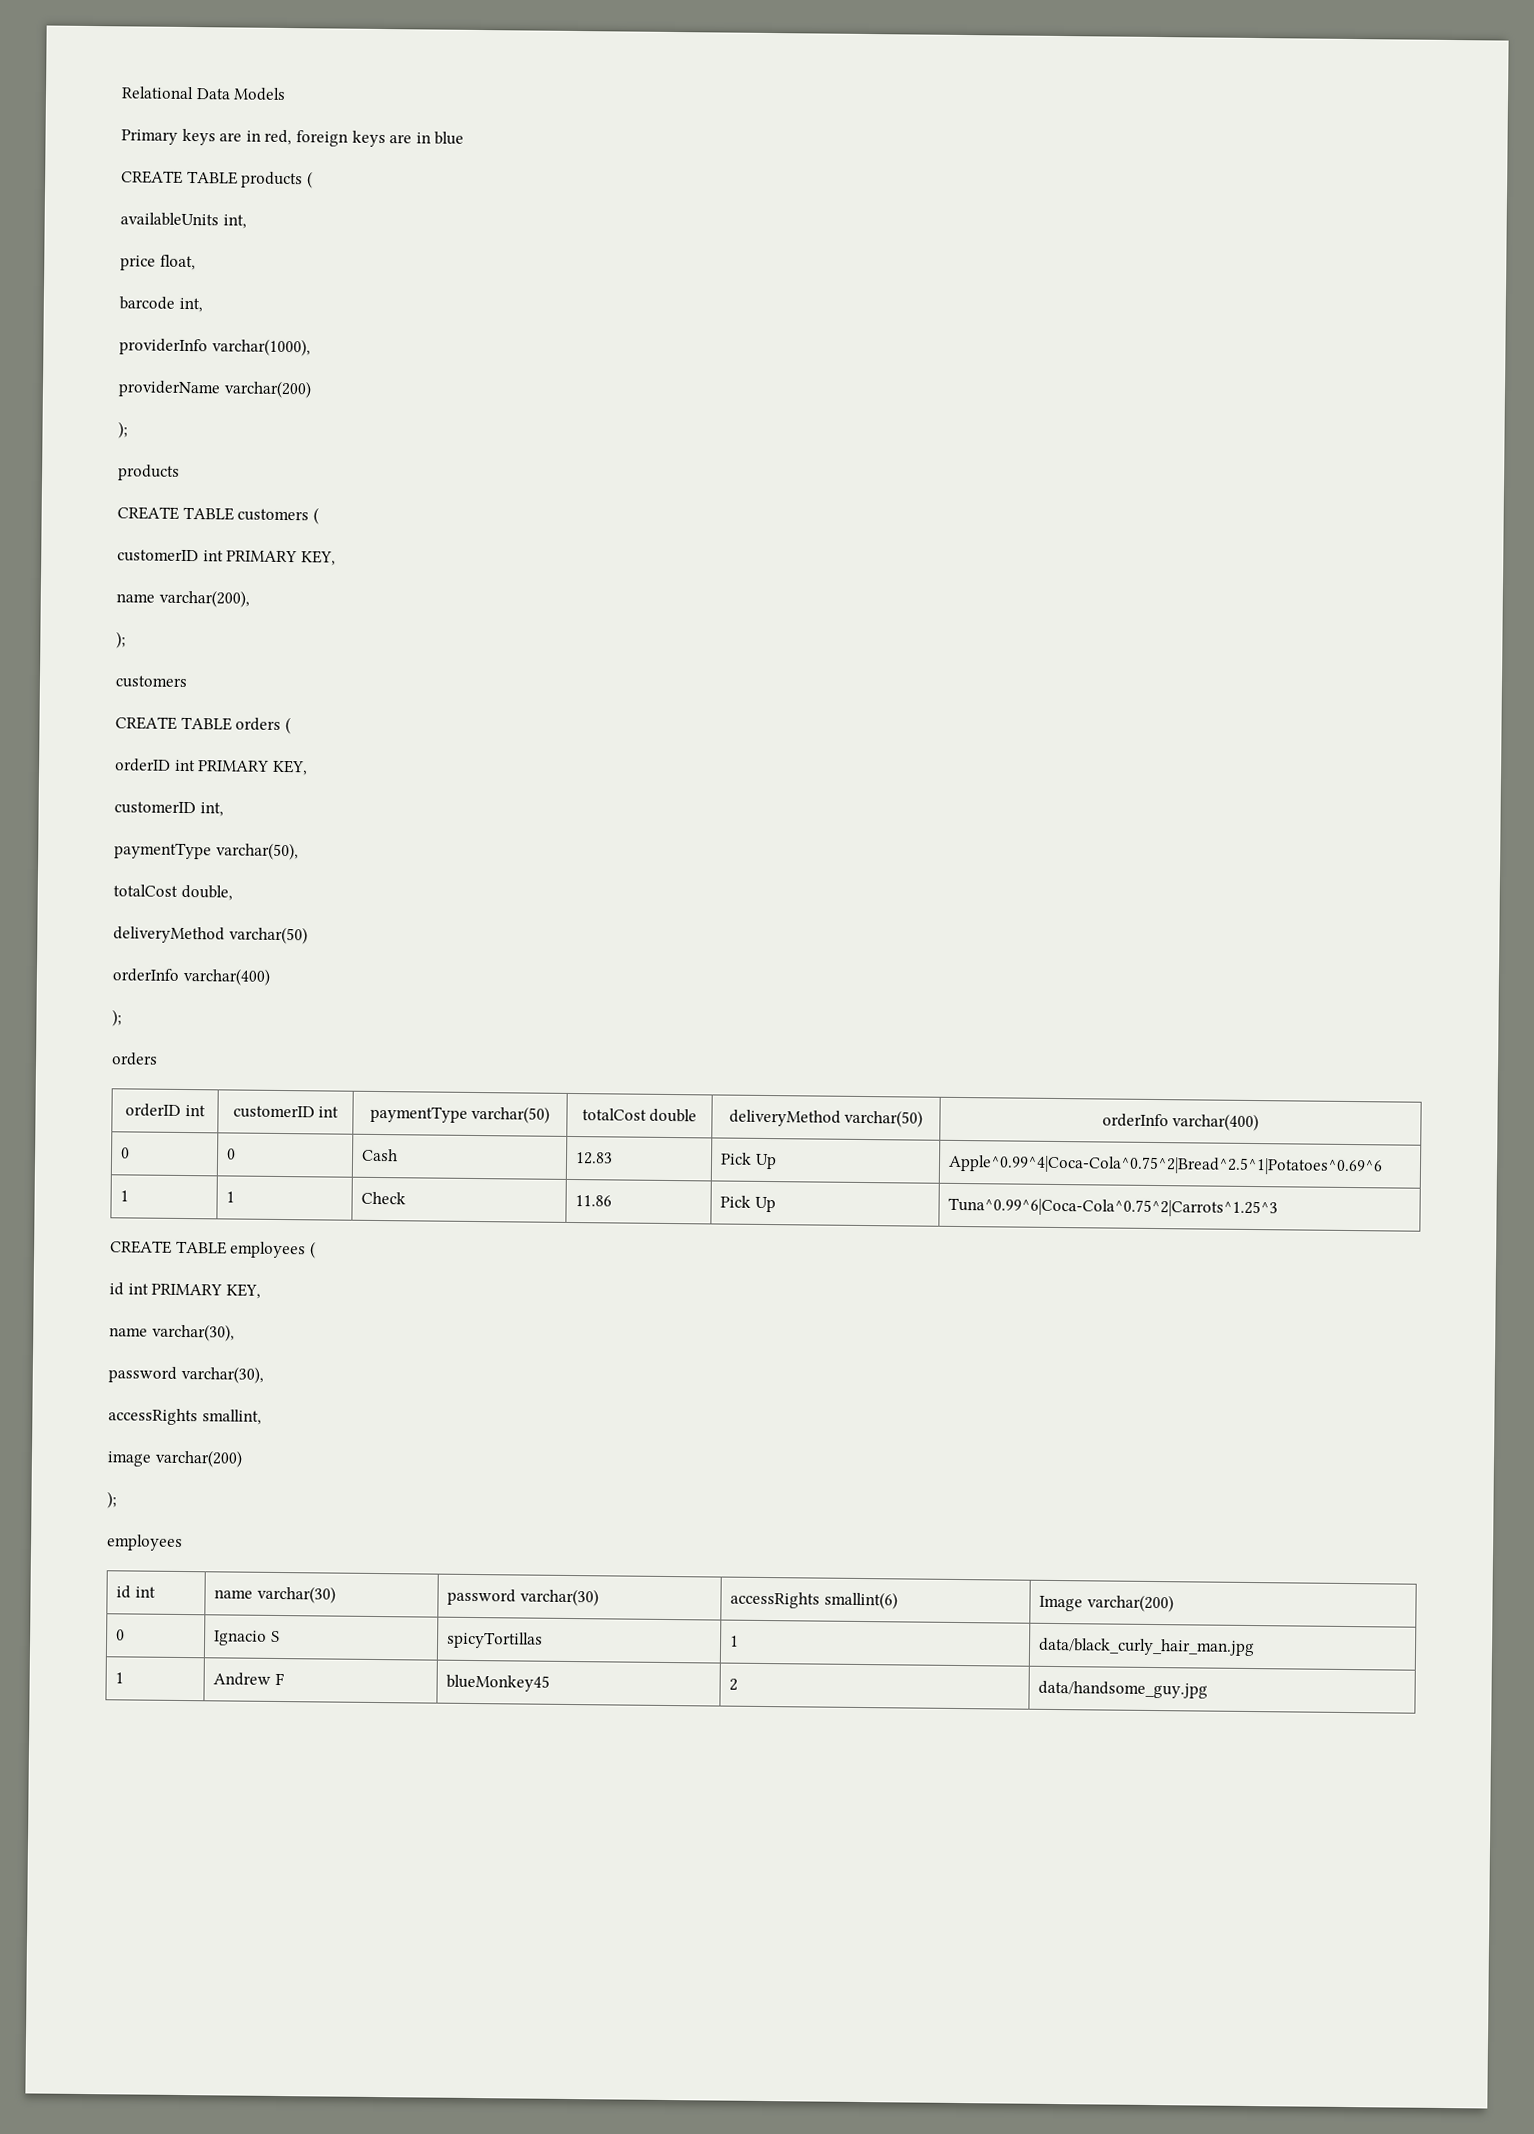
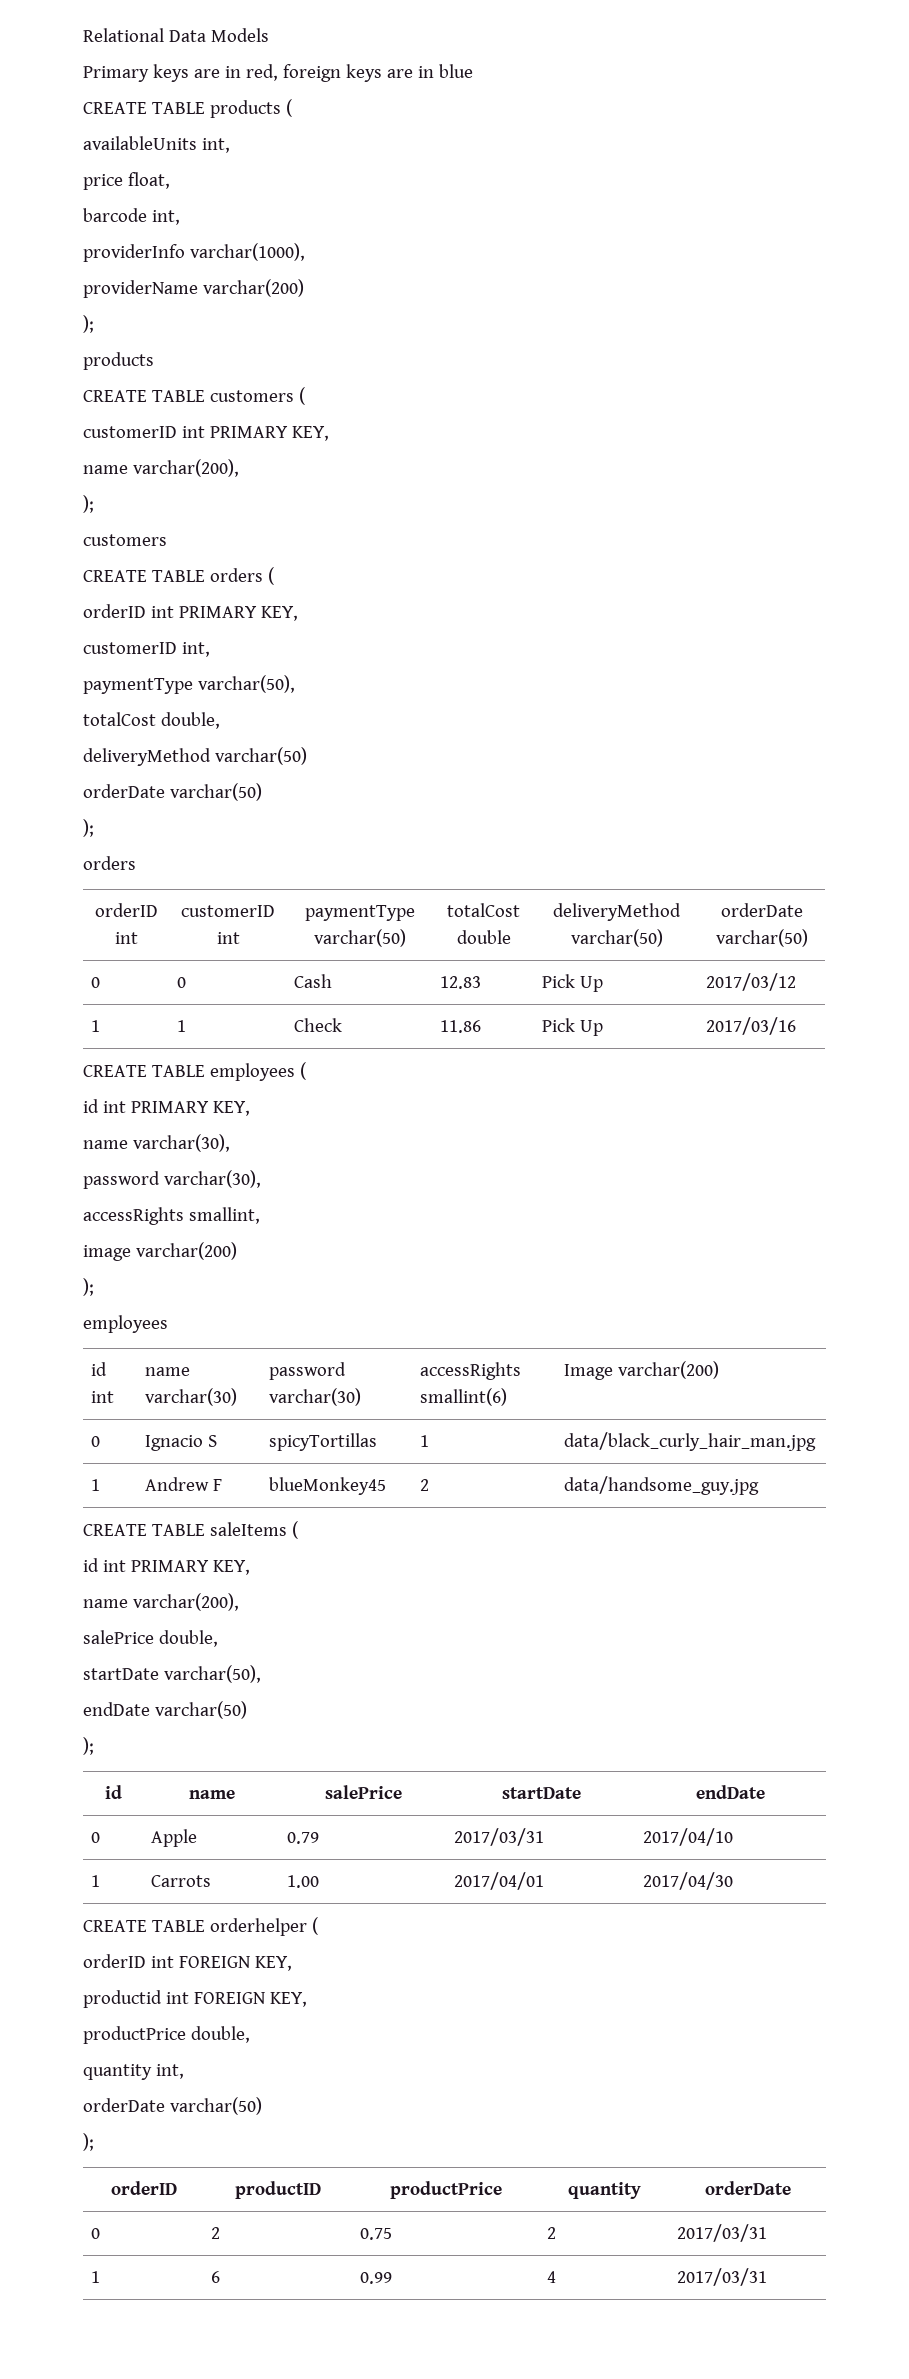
[112,967,270,986] orderInfo varchar(400) -> [83,783,262,801] orderDate varchar(50)
[1101,1113,1260,1132] orderInfo varchar(400) -> [720,903,803,917] [715,929,808,947] orderDate varchar(50)
[948,1154,1384,1176] Apple^0.99^4|Coca-Cola^0.75^2|Bread^2.5^1|Potatoes^0.69^6 -> [706,973,797,991] 2017/03/12
[948,1197,1279,1218] Tuna^0.99^6|Coca-Cola^0.75^2|Carrots^1.25^3 -> [706,1017,797,1035] 2017/03/16
(1209, 1689) none -> [83,1521,298,1539] [83,1558,250,1575] [83,1593,239,1611] [83,1630,218,1647] [83,1665,261,1683] [83,1701,247,1719] [83,1737,94,1755] [105,1785,122,1799] [188,1790,235,1799] [324,1785,402,1799] [501,1787,581,1799] [696,1785,765,1799] [91,1832,101,1843] [151,1829,198,1847] [287,1832,320,1844] [454,1828,545,1846] [643,1828,734,1846] [91,1875,101,1887] [151,1875,212,1887] [287,1875,320,1888] [454,1872,545,1890] [643,1872,734,1890] [83,1917,318,1936] [83,1954,292,1971] [83,1990,307,2008] [83,2026,250,2044] [83,2064,184,2080] [83,2097,262,2115] [83,2133,94,2151] [110,2181,177,2195] [235,2181,321,2199] [390,2181,503,2199] [568,2182,641,2199] [704,2181,791,2195] [91,2228,101,2239] [211,2227,221,2239] [360,2228,393,2240] [547,2227,557,2239] [677,2224,768,2242] [91,2271,101,2283] [211,2271,221,2283] [360,2272,393,2284] [547,2271,557,2283] [677,2268,768,2286] // CREATE TABLE saleItems ( // id int PRIMARY KEY, // name varchar(200), // salePrice double, // startDate varchar(50), // endDate varchar(50) // ); // id | name | salePrice | startDate | endDate // 0 | Apple | 0.79 | 2017/03/31 | 2017/04/10 // 1 | Carrots | 1.00 | 2017/04/01 | 2017/04/30 // CREATE TABLE orderhelper ( // orderID int FOREIGN KEY, // productid int FOREIGN KEY, // productPrice double, // quantity int, // orderDate varchar(50) // ); // orderID | productID | productPrice | quantity | orderDate // 0 | 2 | 0.75 | 2 | 2017/03/31 // 1 | 6 | 0.99 | 4 | 2017/03/31

